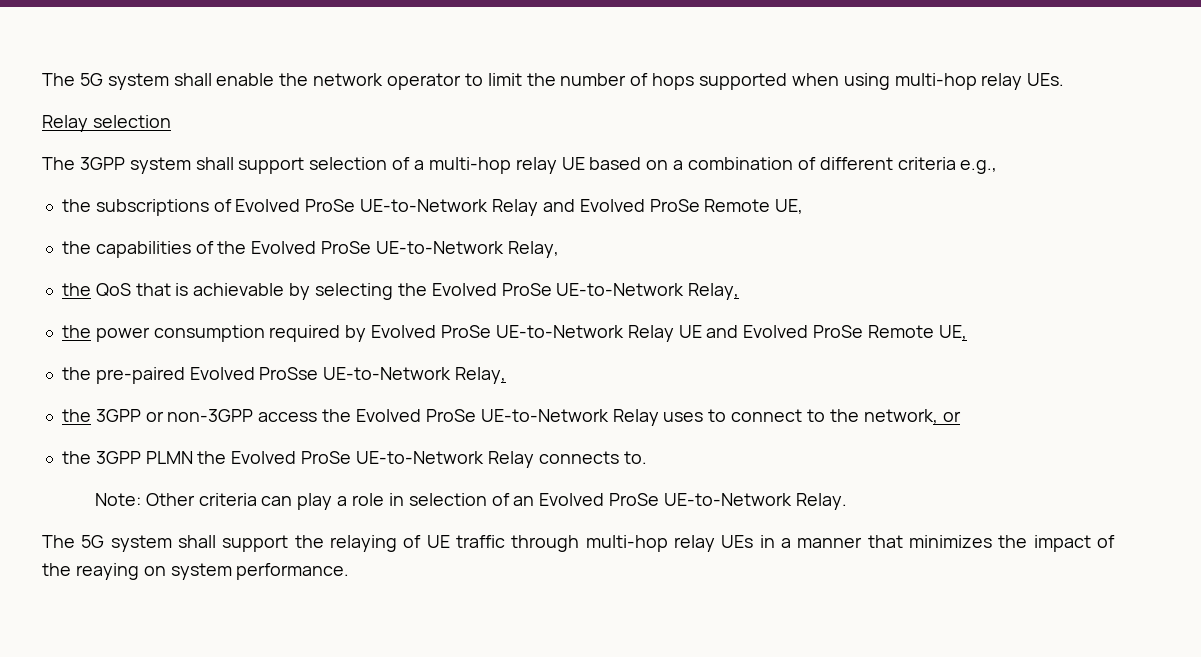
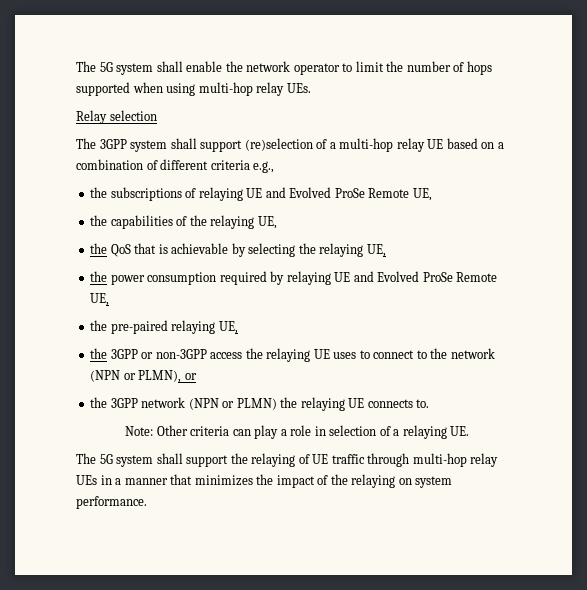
[309,157,388,170] selection -> [244,138,313,151] (re)selection
[235,199,538,216] Evolved ProSe UE-to-Network Relay -> [198,187,263,201] relaying UE
[251,241,559,258] Evolved ProSe UE-to-Network Relay, -> [210,215,277,229] relaying UE,
[431,283,740,300] Evolved ProSe UE-to-Network Relay, -> [319,243,386,257] relaying UE,
[371,325,674,342] Evolved ProSe UE-to-Network Relay -> [286,271,331,285] relaying
[189,367,507,384] Evolved ProSse UE-to-Network Relay, -> [171,320,238,334] relaying UE,
[355,409,659,426] Evolved ProSe UE-to-Network Relay -> [266,348,330,362] relaying UE
[863,409,938,424] network, -> [450,348,495,359] [90,370,182,383] network (NPN or PLMN),
[145,451,534,468] PLMN the Evolved ProSe UE-to-Network Relay -> [141,397,365,411] network (NPN or PLMN) the relaying UE
[513,493,847,510] an Evolved ProSe UE-to-Network Relay. -> [393,425,470,439] a relaying UE.
[75,563,139,580] reaying -> [351,474,396,488] relaying

